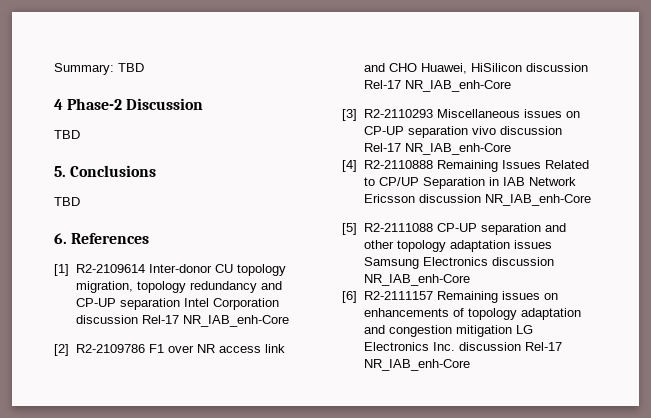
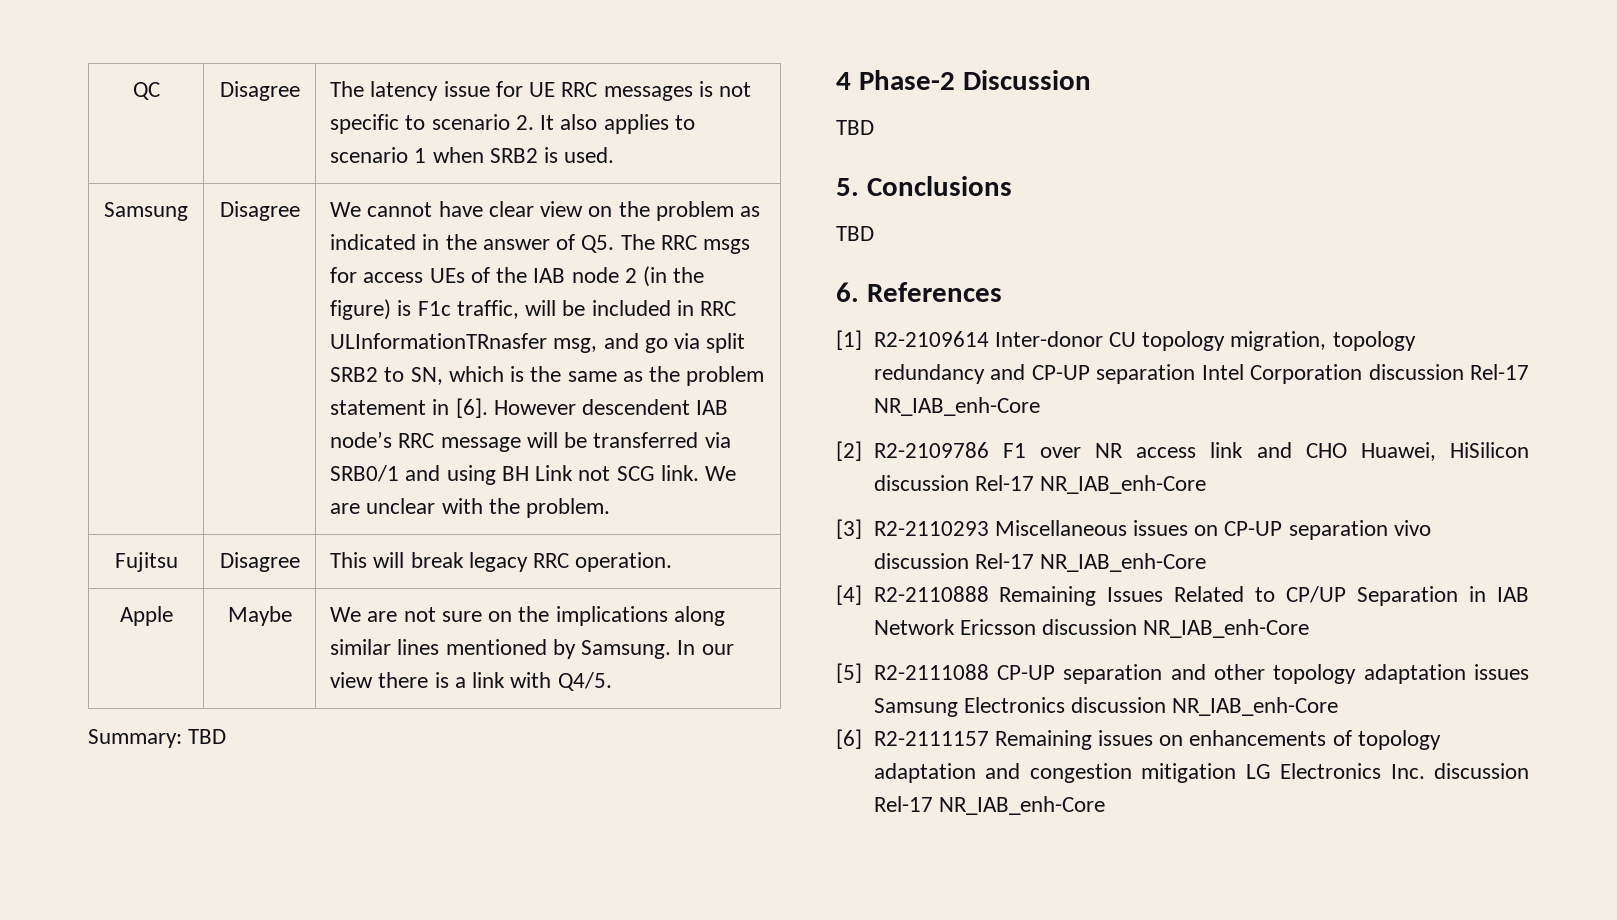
(54, 69) none -> [132,82,160,100] [219,81,300,101] [330,81,751,101] [330,114,695,134] [330,147,615,163] [104,202,188,221] [219,201,300,221] [330,201,760,221] [330,234,750,254] [330,266,705,287] [330,299,736,320] [330,333,746,353] [330,366,765,386] [330,398,729,418] [330,431,731,452] [330,465,736,485] [330,498,611,518] [114,552,178,572] [219,552,300,572] [330,552,673,572] [119,606,173,626] [227,606,292,626] [330,606,725,626] [330,639,734,659] [330,672,612,691] QC | Disagree | The latency issue for UE RRC messages is not specific to scenario 2. It also applies to scenario 1 when SRB2 is used. // Samsung | Disagree | We cannot have clear view on the problem as indicated in the answer of Q5. The RRC msgs for access UEs of the IAB node 2 (in the figure) is F1c traffic, will be included in RRC ULInformationTRnasfer msg, and go via split SRB2 to SN, which is the same as the problem statement in [6]. However descendent IAB node’s RRC message will be transferred via SRB0/1 and using BH Link not SCG link. We are unclear with the problem. // Fujitsu | Disagree | This will break legacy RRC operation. // Apple | Maybe | We are not sure on the implications along similar lines mentioned by Samsung. In our view there is a link with Q4/5. //

